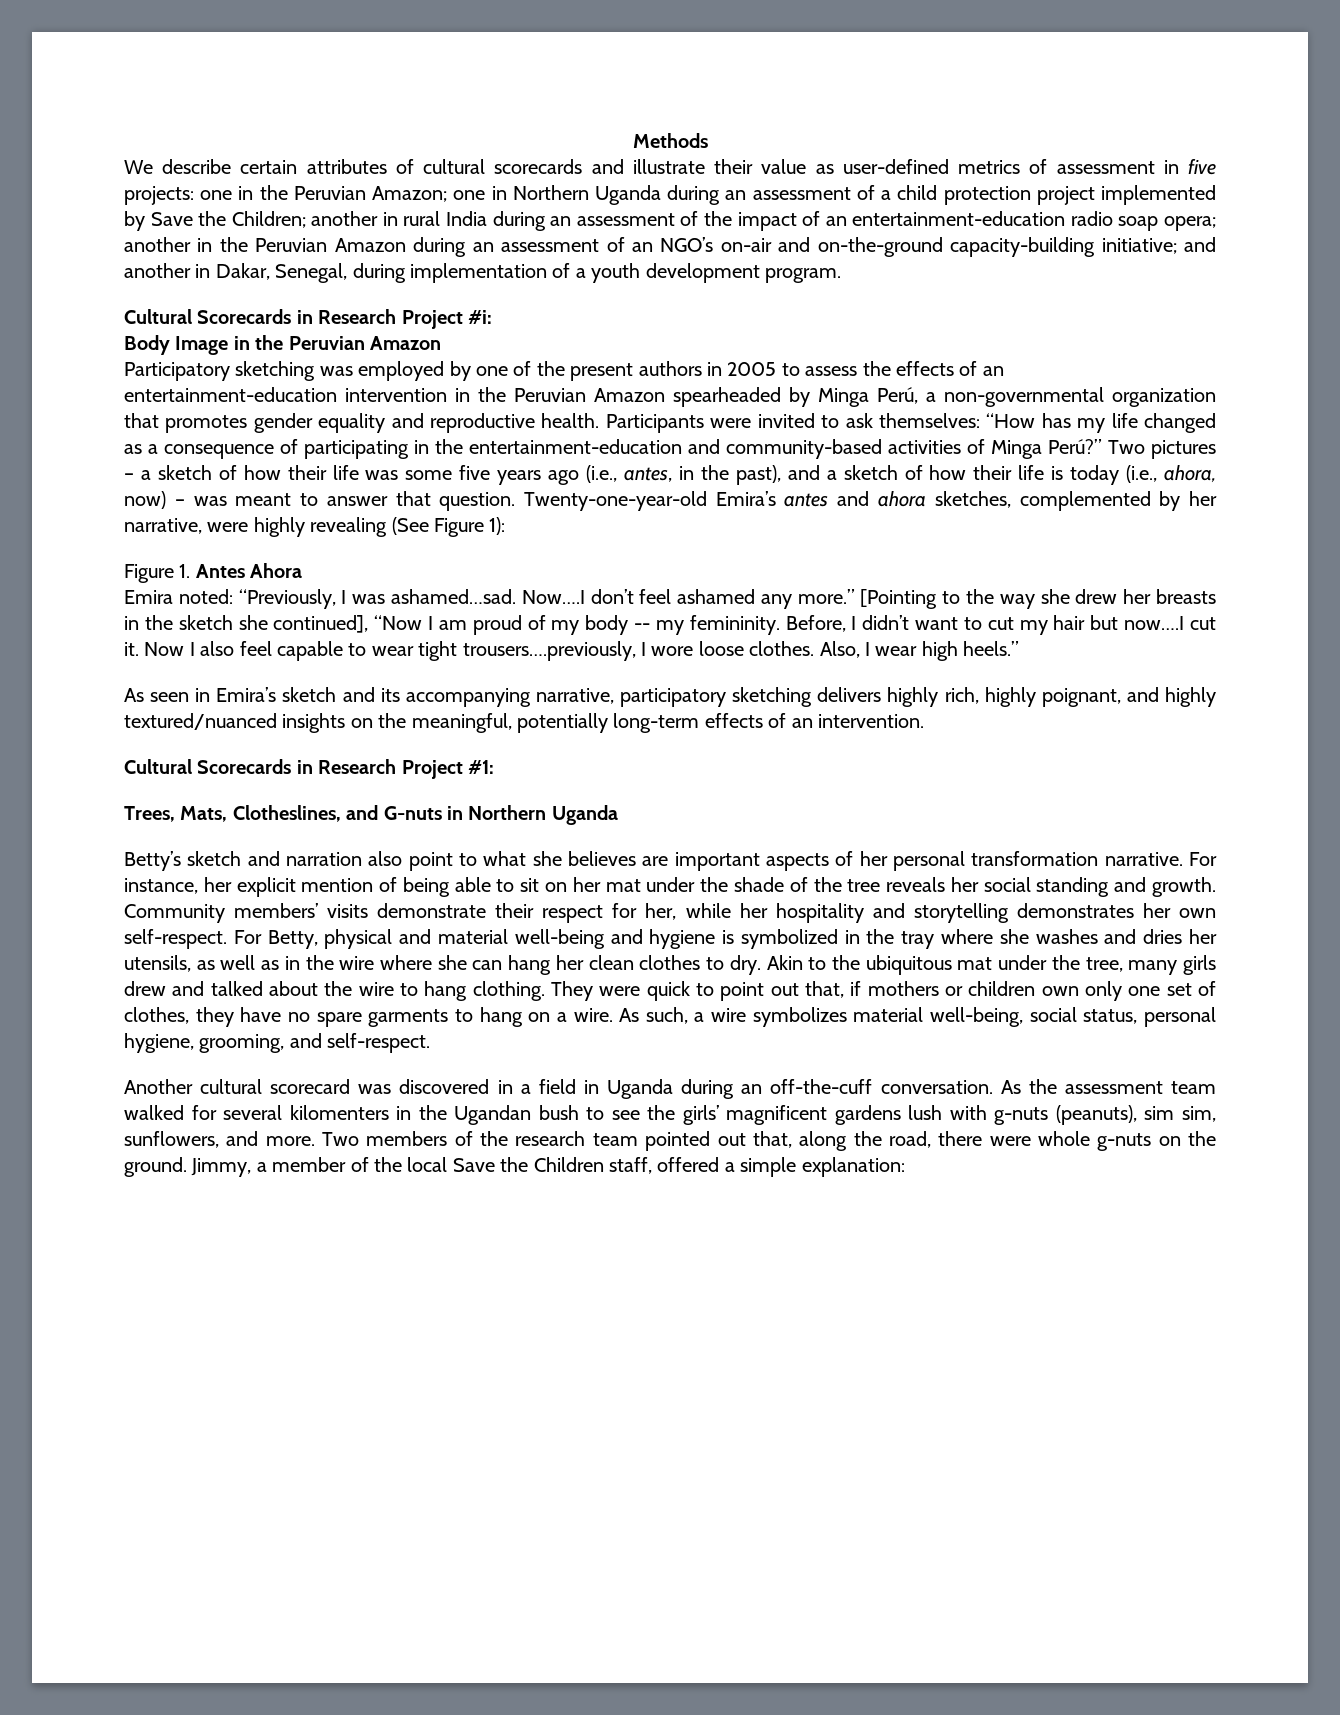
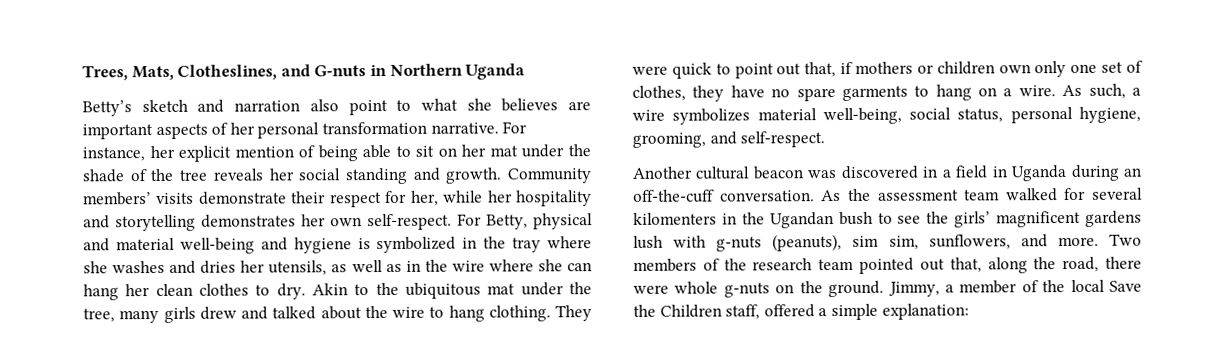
[632,133,708,148] [124,159,1217,175] [124,185,1216,205] [124,211,1216,231] [124,237,1216,257] [124,263,841,283] [124,309,492,329] [124,335,441,355] [124,361,1004,381] [124,387,1216,407] [124,413,1216,433] [124,439,1216,459] [124,465,1217,485] [124,491,1217,511] [124,517,506,537] [124,563,303,583] [124,589,1216,609] [124,615,1217,635] [124,641,1020,661] [124,687,1216,707] [124,713,924,733] [124,759,494,779] Methods // We describe certain attributes of cultural scorecards and illustrate their value as user-defined metrics of assessment in five projects: one in the Peruvian Amazon; one in Northern Uganda during an assessment of a child protection project implemented by Save the Children; another in rural India during an assessment of the impact of an entertainment-education radio soap opera; another in the Peruvian Amazon during an assessment of an NGO’s on-air and on-the-ground capacity-building initiative; and another in Dakar, Senegal, during implementation of a youth development program. // Cultural Scorecards in Research Project #i: // Body Image in the Peruvian Amazon // Participatory sketching was employed by one of the present authors in 2005 to assess the effects of an entertainment-education intervention in the Peruvian Amazon spearheaded by Minga Perú, a non-governmental organization that promotes gender equality and reproductive health. Participants were invited to ask themselves: “How has my life changed as a consequence of participating in the entertainment-education and community-based activities of Minga Perú?” Two pictures – a sketch of how their life was some five years ago (i.e., antes, in the past), and a sketch of how their life is today (i.e., ahora, now) – was meant to answer that question. Twenty-one-year-old Emira’s antes and ahora sketches, complemented by her narrative, were highly revealing (See Figure 1): // Figure 1. Antes Ahora // Emira noted: “Previously, I was ashamed…sad. Now….I don’t feel ashamed any more.” [Pointing to the way she drew her breasts in the sketch she continued], “Now I am proud of my body -- my femininity. Before, I didn’t want to cut my hair but now….I cut it. Now I also feel capable to wear tight trousers….previously, I wore loose clothes. Also, I wear high heels.” // As seen in Emira’s sketch and its accompanying narrative, participatory sketching delivers highly rich, highly poignant, and highly textured/nuanced insights on the meaningful, potentially long-term effects of an intervention. // Cultural Scorecards in Research Project #1: // -> (82, 73) none
[270,1079,351,1094] scorecard -> [752,166,804,180] beacon

